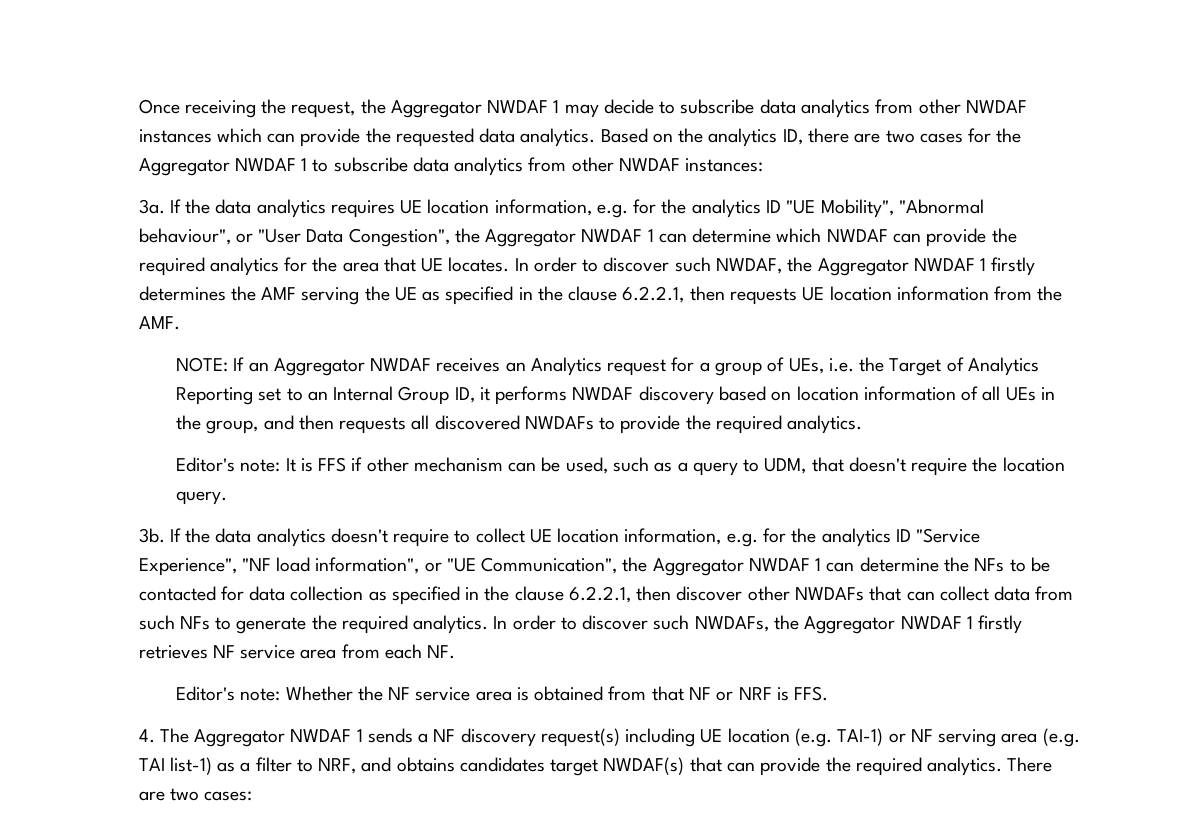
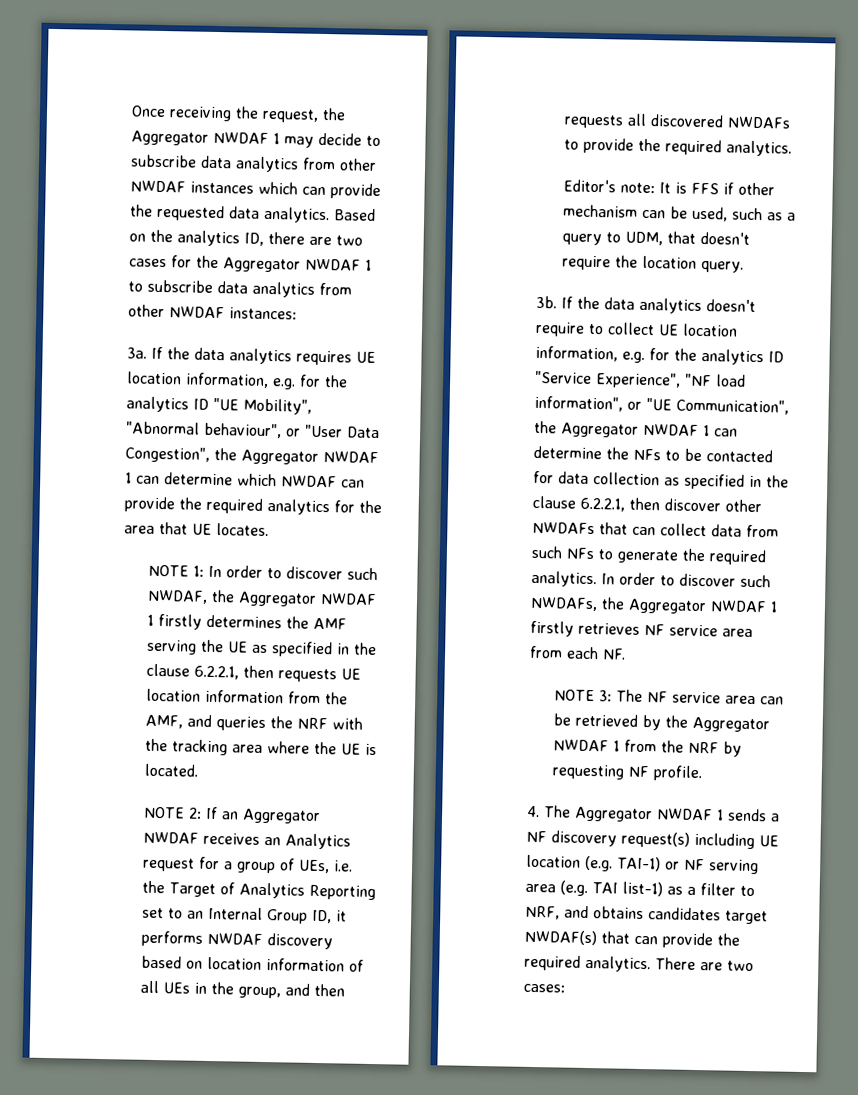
(510, 264) none -> [147,564,204,577] // NOTE 1:
[138,316,180,330] [176,357,229,372] AMF. // NOTE: -> [144,714,363,732] [144,738,377,756] [143,763,198,777] [142,806,202,819] AMF, and queries the NRF with the tracking area where the UE is located. // NOTE 2:
[176,686,829,701] Editor's note: Whether the NF service area is obtained from that NF or NRF is FFS. -> [553,689,784,705] [552,713,770,733] [552,739,742,757] [551,764,703,782] NOTE 3: The NF service area can be retrieved by the Aggregator NWDAF 1 from the NRF by requesting NF profile.

